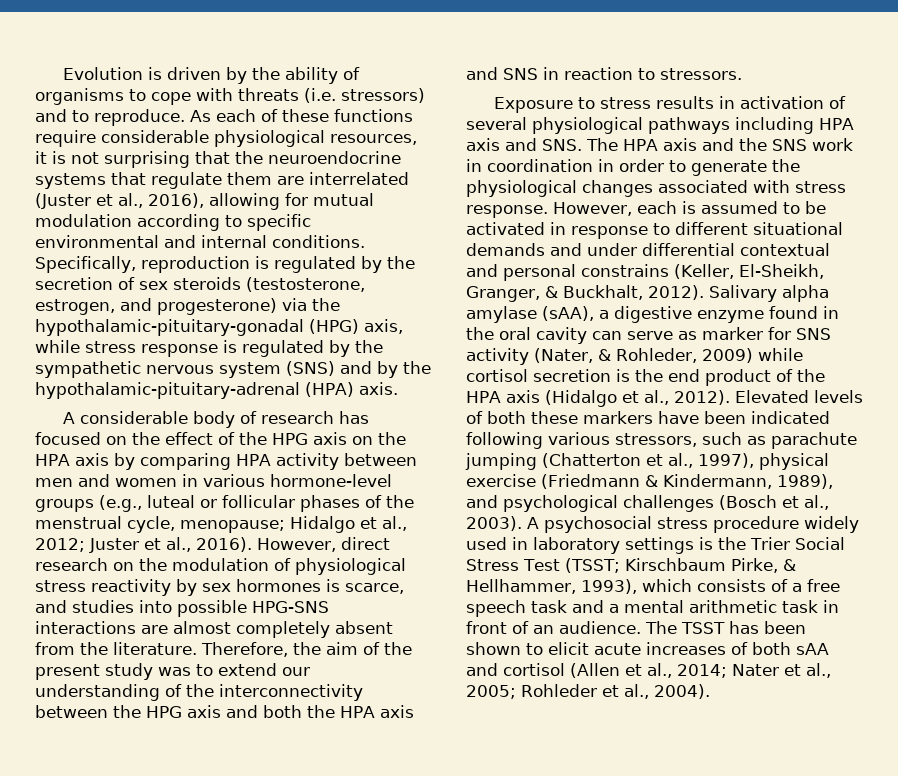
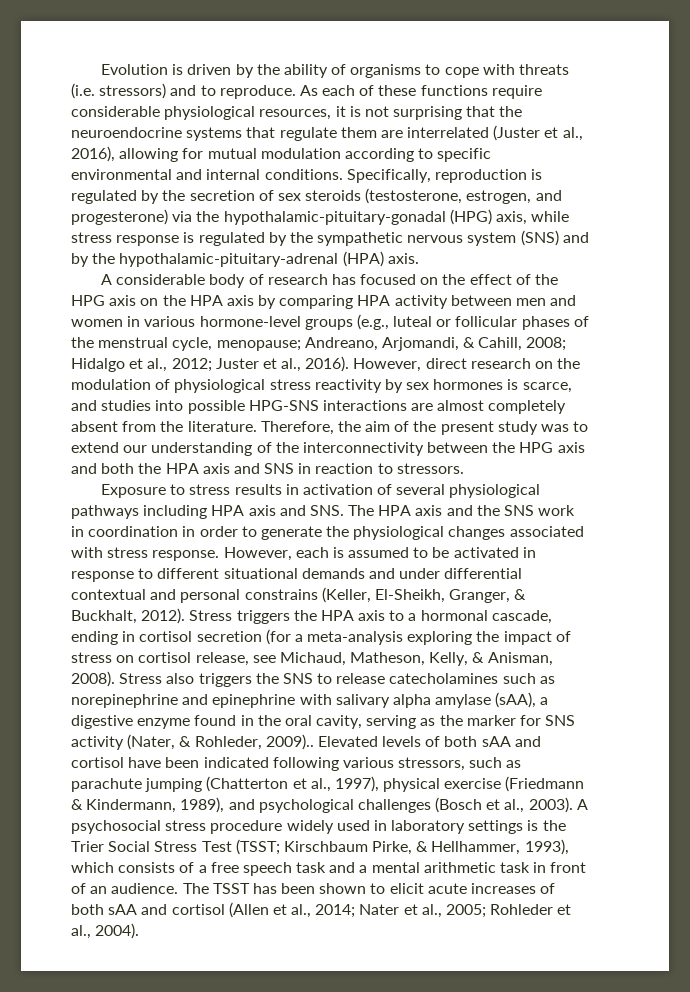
(285, 526) none -> [304,337,567,351] Andreano, Arjomandi, & Cahill, 2008;
[709,285,777,302] Salivary -> [189,610,552,624] [71,629,571,645] [71,652,553,666] [71,671,555,687] [71,694,390,708] Stress triggers the HPA axis to a hormonal cascade, ending in cortisol secretion (for a meta-analysis exploring the impact of stress on cortisol release, see Michaud, Matheson, Kelly, & Anisman, 2008). Stress also triggers the SNS to release catecholamines such as norepinephrine and epinephrine with salivary
[536,327,697,344] cavity can serve as -> [316,715,463,729] cavity, serving as the
[702,348,803,363] [466,369,825,386] [466,390,730,407] 2009) while cortisol secretion is the end product of the HPA axis (Hidalgo et al., 2012). -> [265,734,314,750] 2009)..
[531,411,653,424] these markers -> [481,736,541,747] [71,757,124,768] sAA and cortisol

